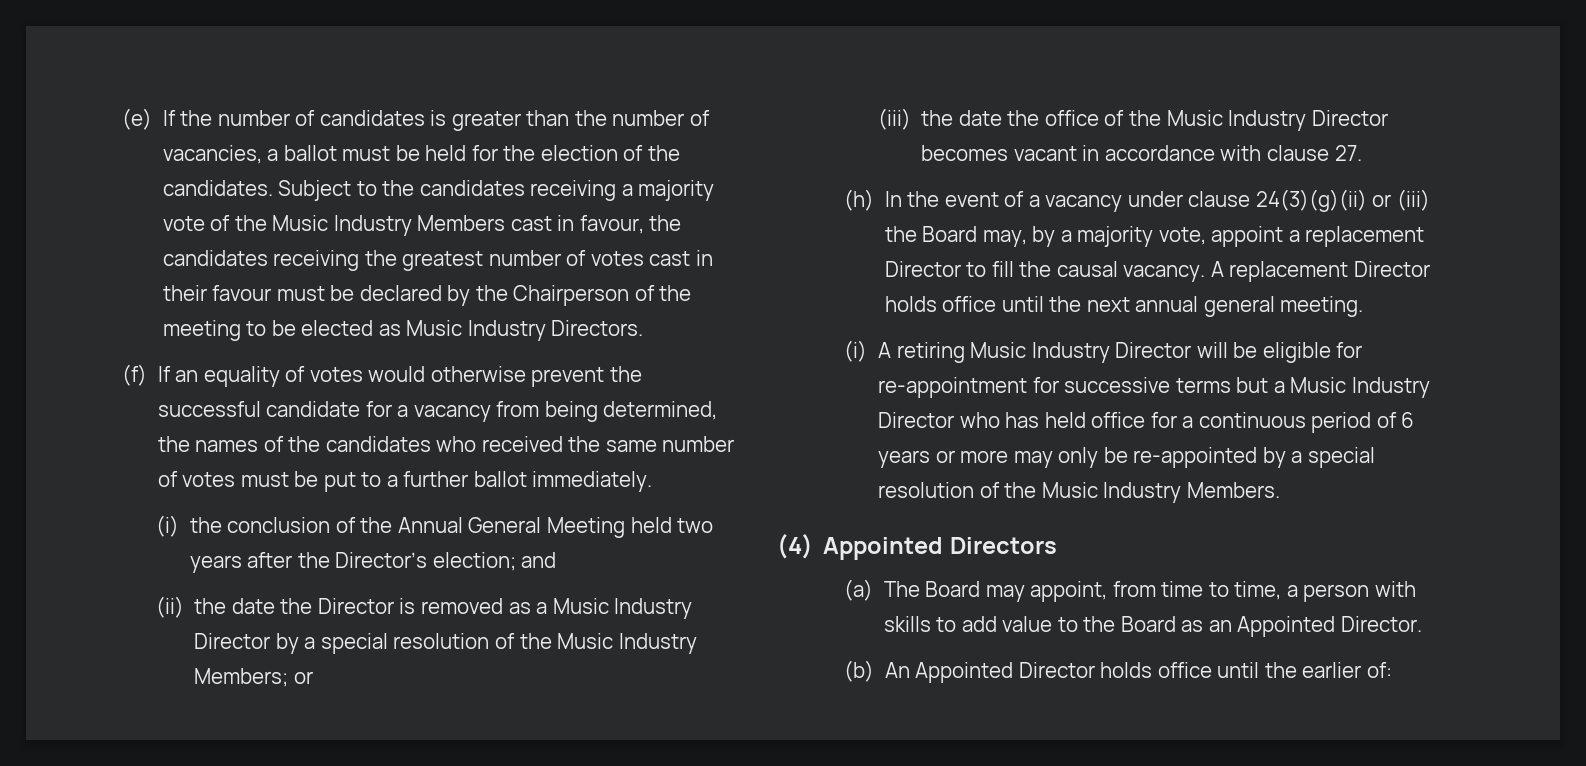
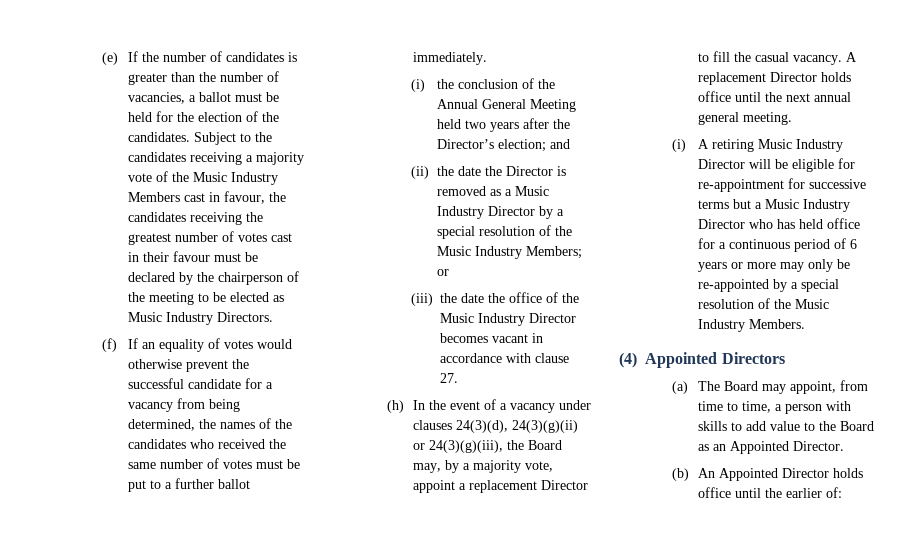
[513,285,630,306] Chairperson -> [217,272,283,285] chairperson
[1188,191,1251,207] clause -> [412,420,508,433] clauses 24(3)(d),
[1396,189,1430,211] (iii) -> [428,440,503,453] 24(3)(g)(iii),
[1056,261,1118,277] causal -> [754,52,789,62] casual

